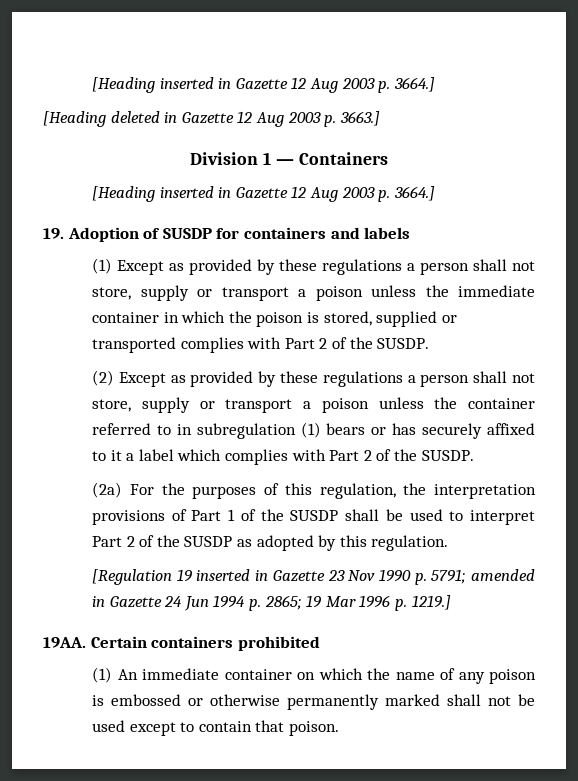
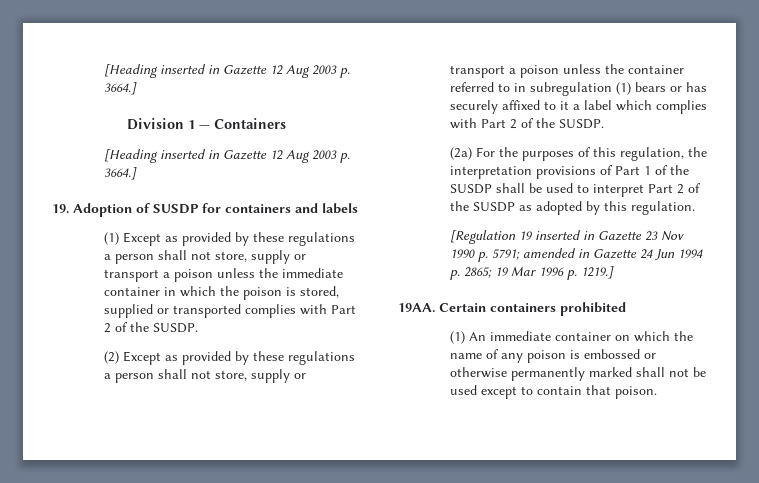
[92,77,435,93] [43,111,380,127] [Heading inserted in Gazette 12 Aug 2003 p. 3664.] // [Heading deleted in Gazette 12 Aug 2003 p. 3663.] -> [103,64,350,78] [103,82,137,95] [Heading inserted in Gazette 12 Aug 2003 p. 3664.]

